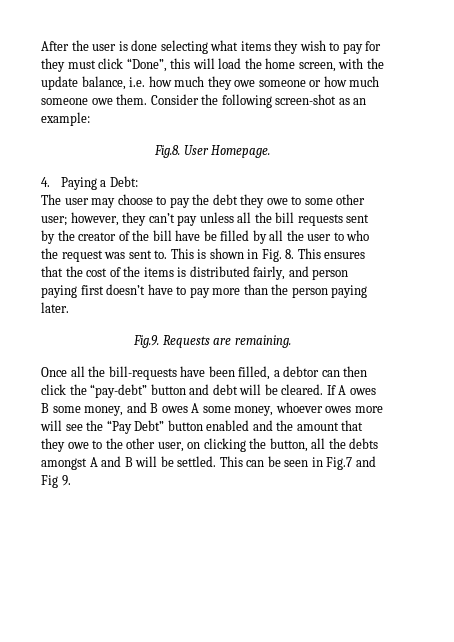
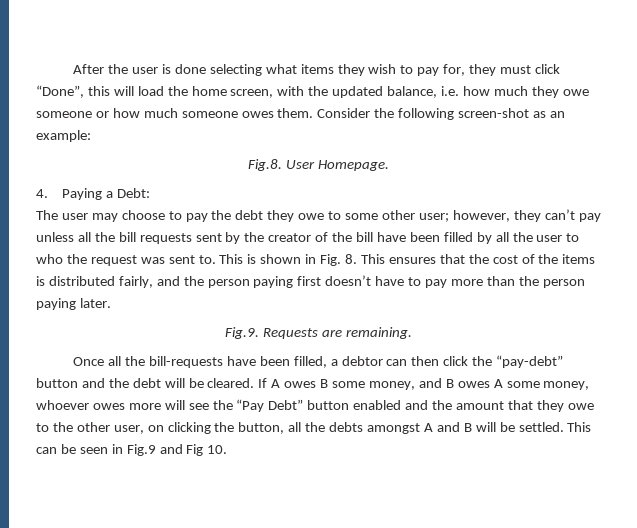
[365,41,382,51] for -> [443,64,466,76] for,
[41,76,78,90] update -> [332,86,384,98] updated
[91,98,113,105] owe -> [241,111,274,118] owes
[203,230,217,241] be -> [409,232,440,242] been
(309, 271) none -> [183,276,204,286] the
(210, 389) none -> [108,378,129,388] the
[326,457,353,470] Fig.7 -> [126,444,156,456] Fig.9
[61,475,71,486] 9. -> [207,445,228,454] 10.

